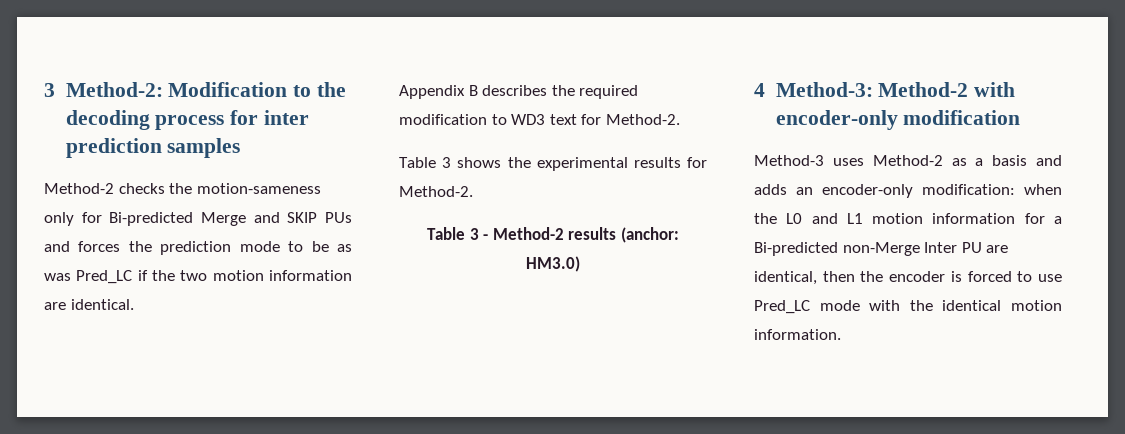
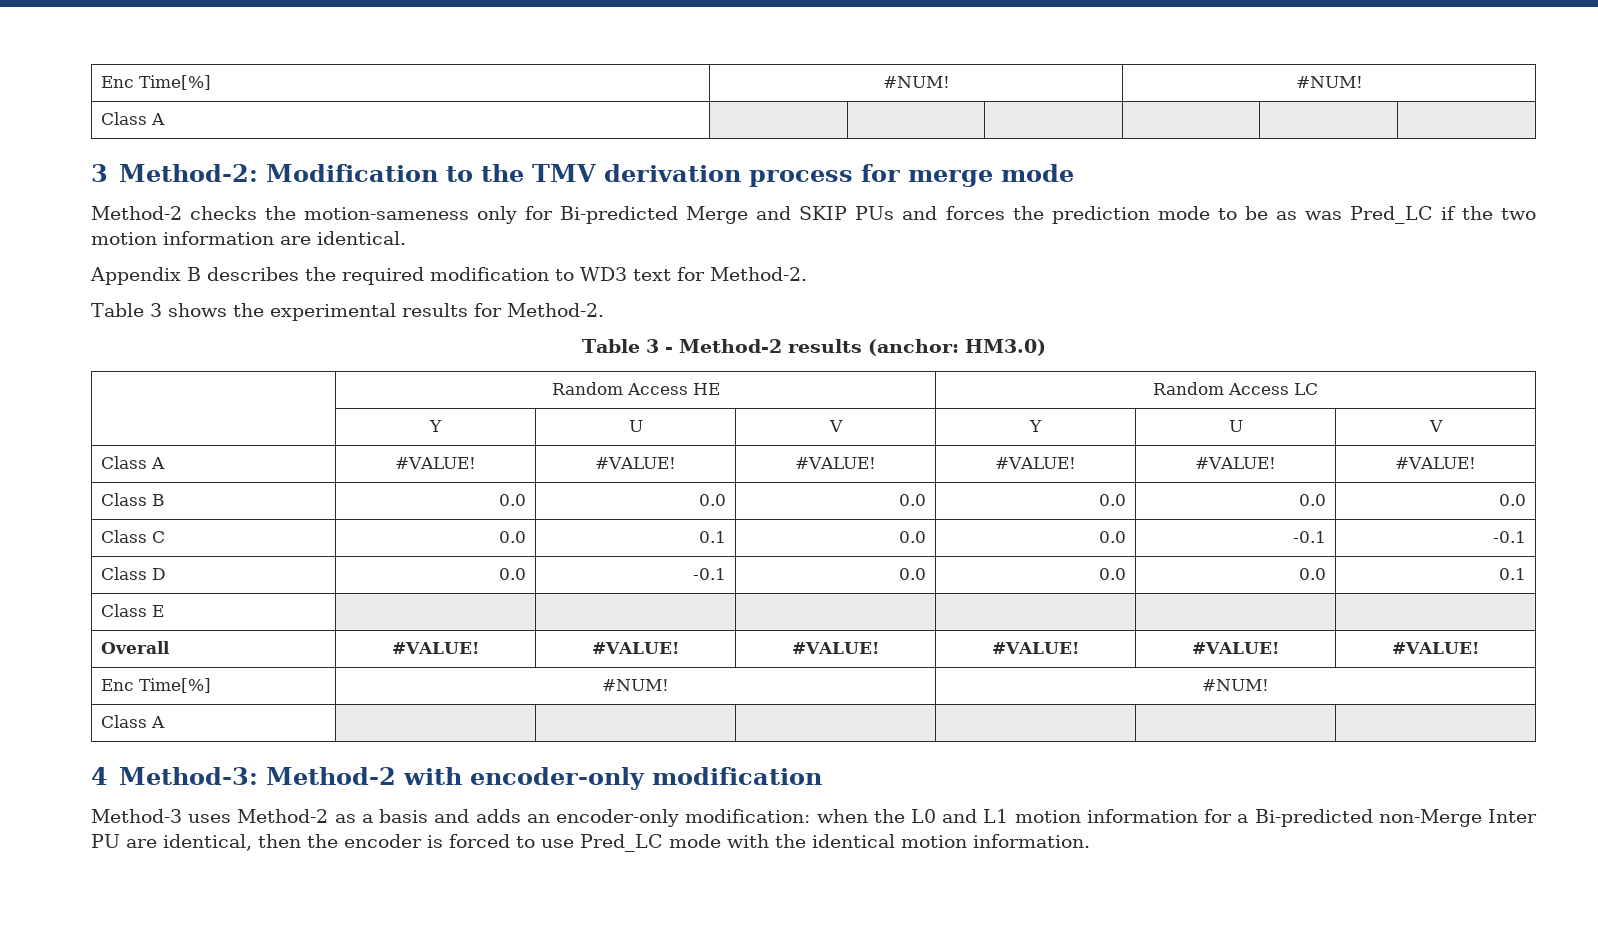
(44, 90) none -> [100,75,211,90] [882,76,950,88] [1295,76,1363,88] [100,112,165,125] Enc Time[%] | #NUM! | #NUM! // Class A | | | | | | //
[65,110,309,130] [65,138,241,158] decoding process for inter prediction samples -> [531,164,1074,187] TMV derivation process for merge mode
(580, 264) none -> [551,382,720,395] [1153,382,1318,395] [429,420,442,432] [628,420,643,432] [828,420,843,432] [1029,420,1042,432] [1228,420,1243,432] [1428,420,1443,432] [100,456,165,469] [394,457,477,469] [594,457,677,469] [794,457,877,469] [994,457,1077,469] [1194,457,1277,469] [1394,457,1477,469] [100,493,165,506] [499,494,527,506] [699,494,727,506] [899,494,927,506] [1099,494,1127,506] [1299,494,1327,506] [1499,494,1527,506] [100,530,165,543] [499,531,527,543] [699,531,727,543] [899,531,927,543] [1099,531,1127,543] [1293,531,1327,543] [1493,531,1527,543] [100,567,166,580] [499,568,527,580] [693,568,727,580] [899,568,927,580] [1099,568,1127,580] [1299,568,1327,580] [1499,568,1527,580] [100,604,164,617] [100,641,170,654] [392,642,480,654] [592,642,680,654] [792,642,880,654] [992,642,1080,654] [1192,642,1280,654] [1392,642,1480,654] [100,678,211,693] [602,679,669,691] [1202,679,1269,691] [100,715,165,728] // | Random Access HE | Random Access LC // | Y | U | V | Y | U | V // Class A | #VALUE! | #VALUE! | #VALUE! | #VALUE! | #VALUE! | #VALUE! // Class B | 0.0 | 0.0 | 0.0 | 0.0 | 0.0 | 0.0 // Class C | 0.0 | 0.1 | 0.0 | 0.0 | -0.1 | -0.1 // Class D | 0.0 | -0.1 | 0.0 | 0.0 | 0.0 | 0.1 // Class E | | | | | | // Overall | #VALUE! | #VALUE! | #VALUE! | #VALUE! | #VALUE! | #VALUE! // Enc Time[%] | #NUM! | #NUM! // Class A | | | | | |

